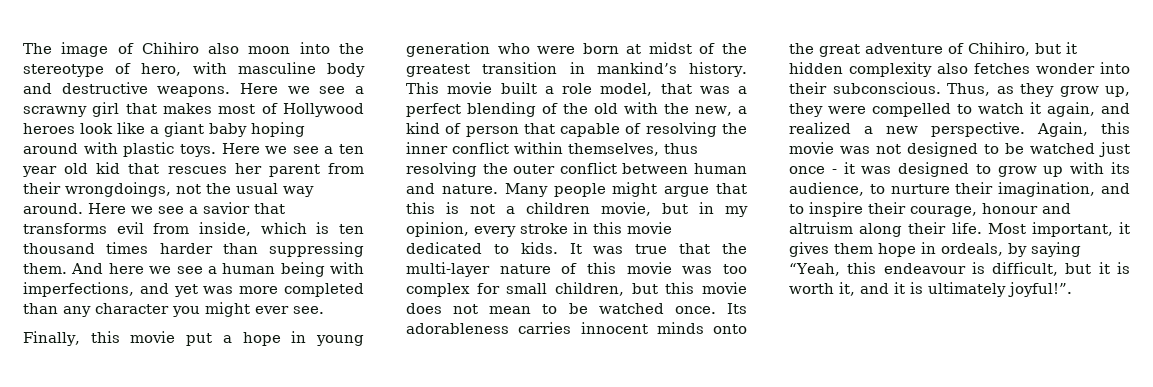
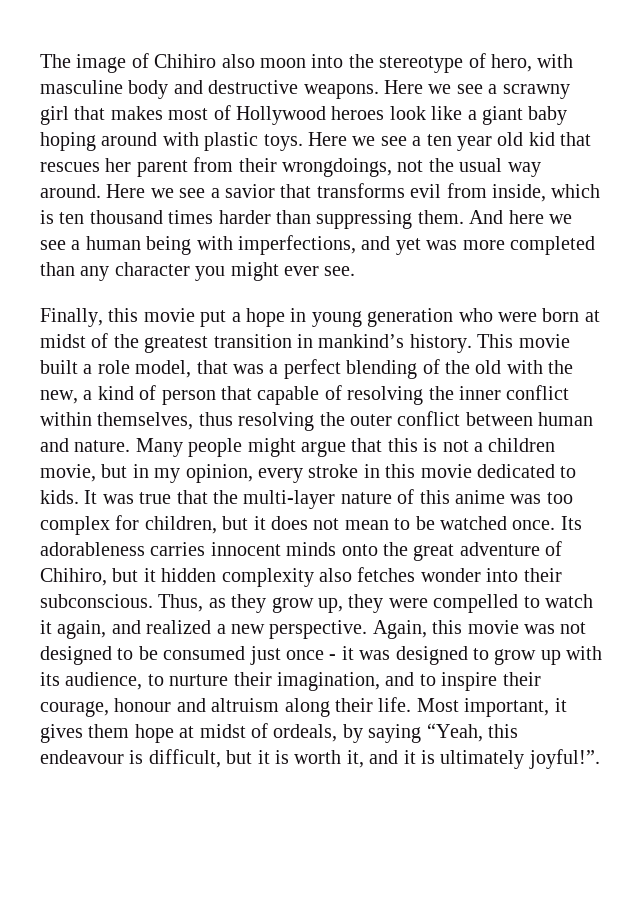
[626,262,672,274] movie -> [454,490,505,504] anime
[506,283,548,294] small -> (140, 522) none
[665,282,747,294] this movie -> [253,516,266,530] it
[1030,143,1095,154] watched -> [163,646,246,660] consumed
[921,242,936,254] in -> [179,723,268,738] at midst of

